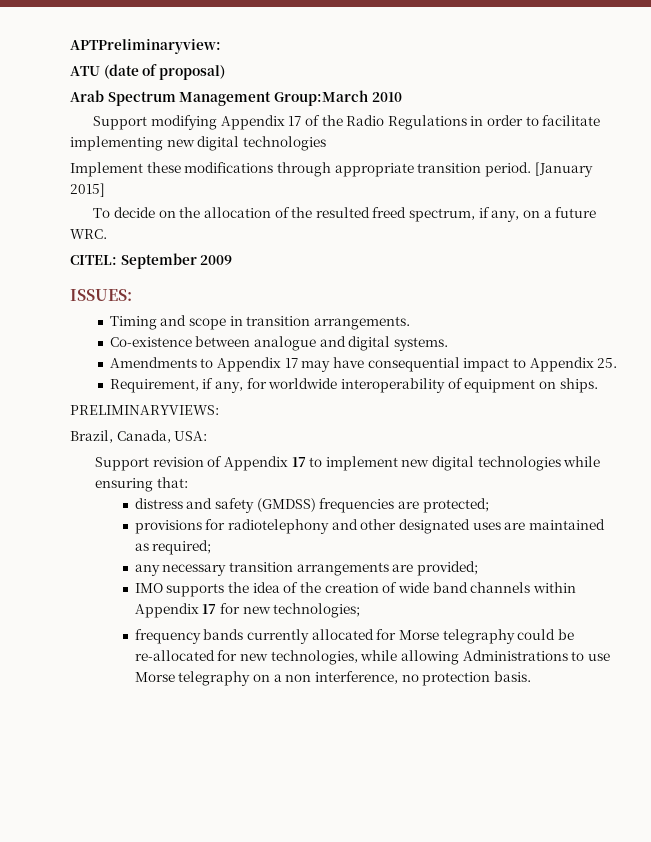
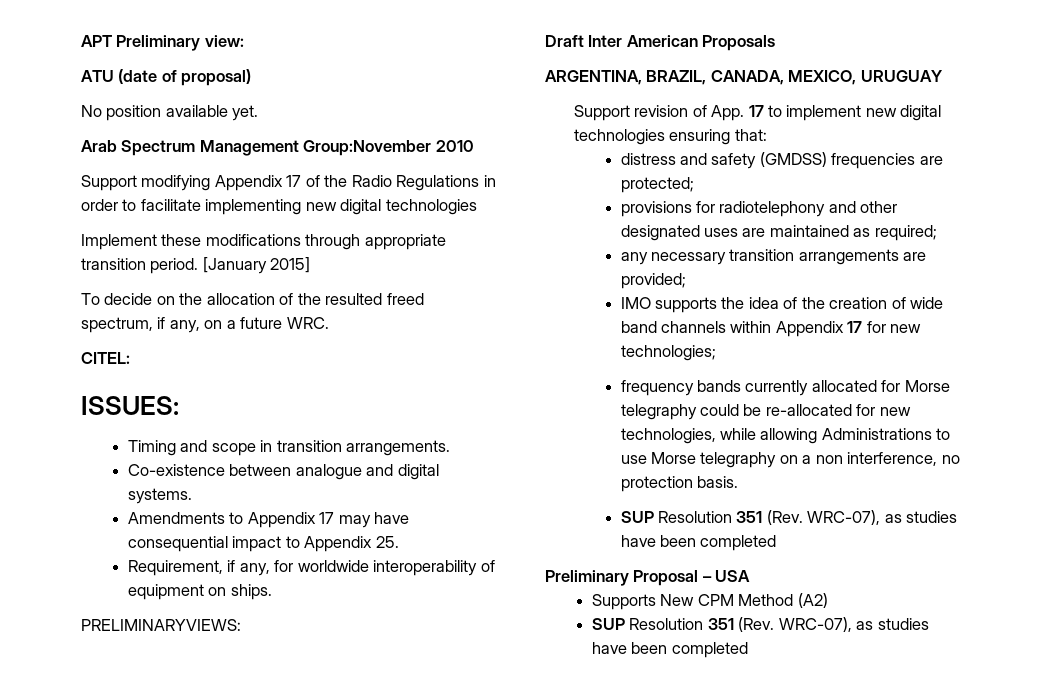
[70,39,221,54] APTPreliminaryview: -> [81,35,244,51] APT Preliminary view:
(225, 72) none -> [81,105,259,121] // No position available yet.
[273,90,368,106] Group:March -> [303,140,432,156] Group:November
[120,253,233,269] September 2009 -> (130, 358) none
[70,430,208,443] Brazil, Canada, USA: -> [545,35,776,51] [545,70,943,85] Draft Inter American Proposals // ARGENTINA, BRAZIL, CANADA, MEXICO, URUGUAY
[223,456,288,471] Appendix -> [711,105,745,121] App.
[563,456,601,467] while -> (665, 137) none
(531, 676) none -> [620,510,958,525] [620,535,777,551] [545,570,751,586] [591,593,828,610] [591,617,929,632] [591,642,748,658] // SUP Resolution 351 (Rev. WRC-07), as studies have been completed // Preliminary Proposal – USA // Supports New CPM Method (A2) // SUP Resolution 351 (Rev. WRC-07), as studies have been completed

